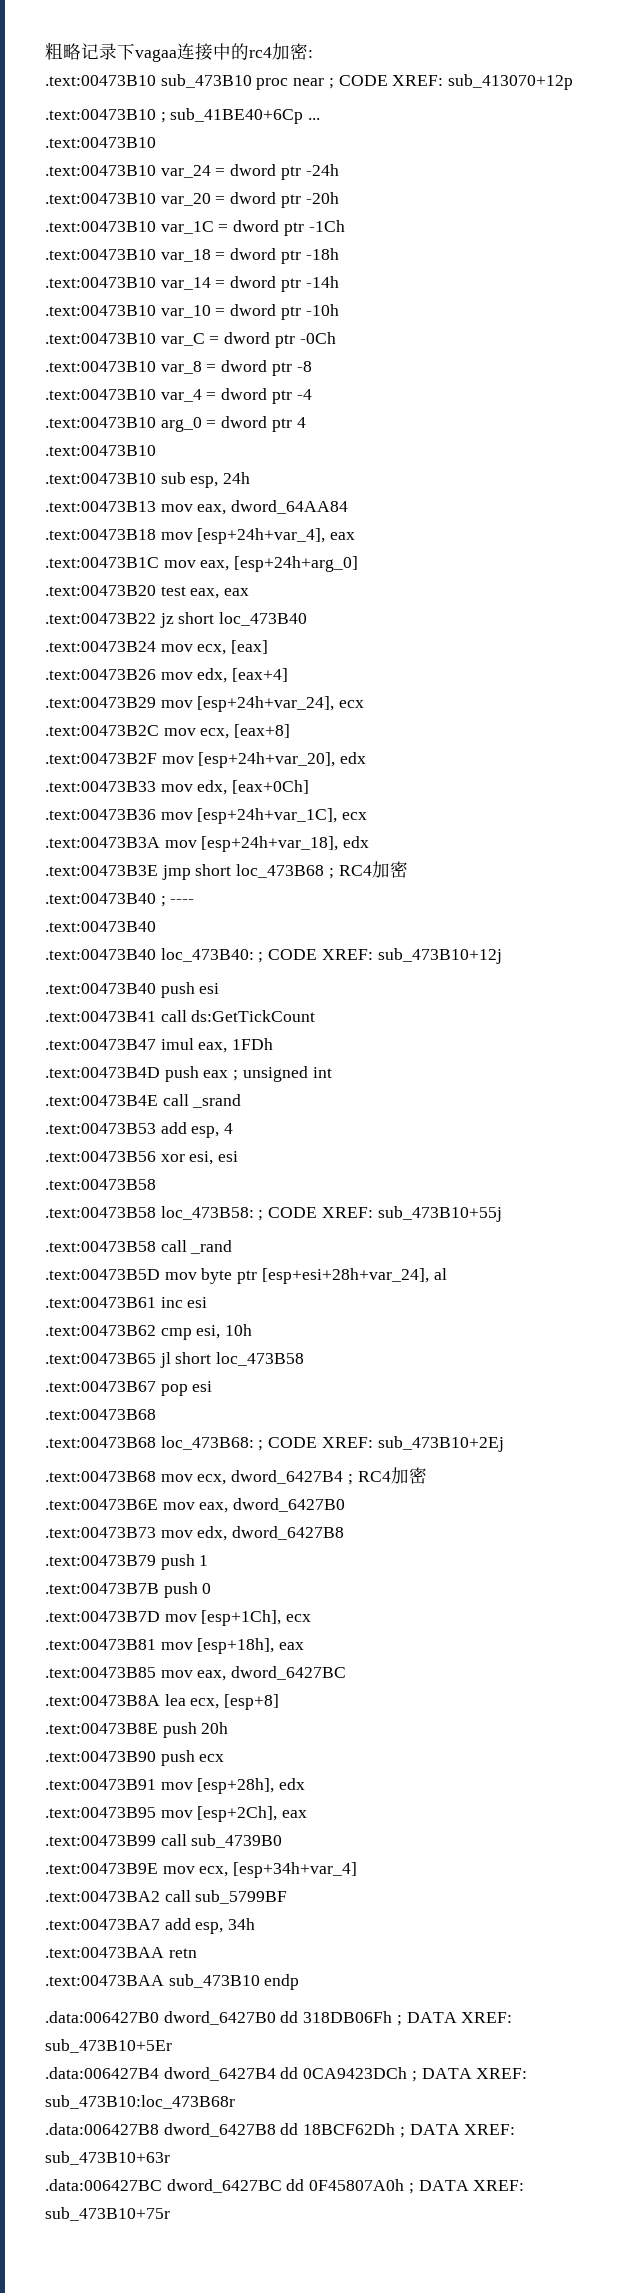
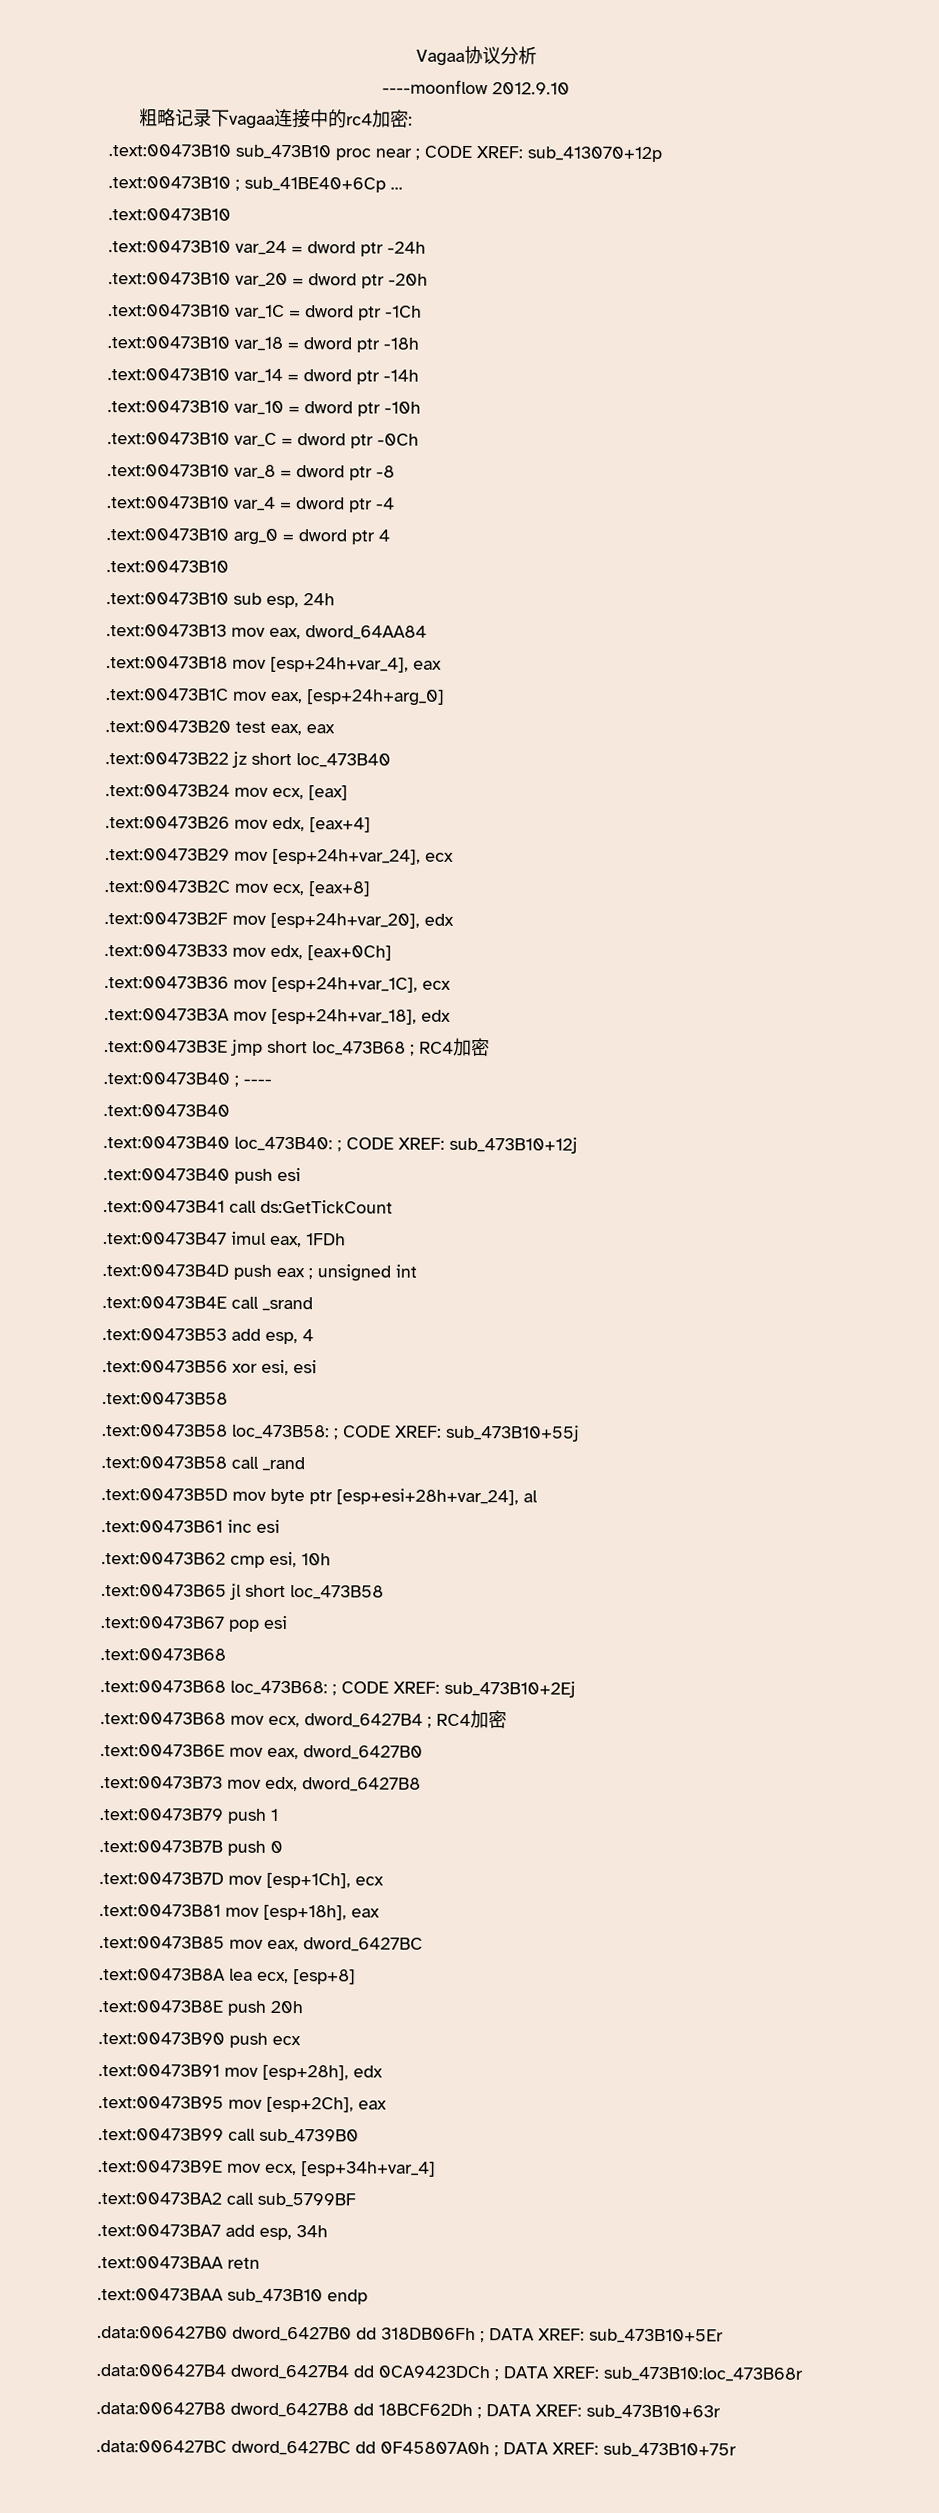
(45, 51) none -> [415,45,537,66] [382,79,570,95] Vagaa协议分析 // ----moonflow 2012.9.10 //

